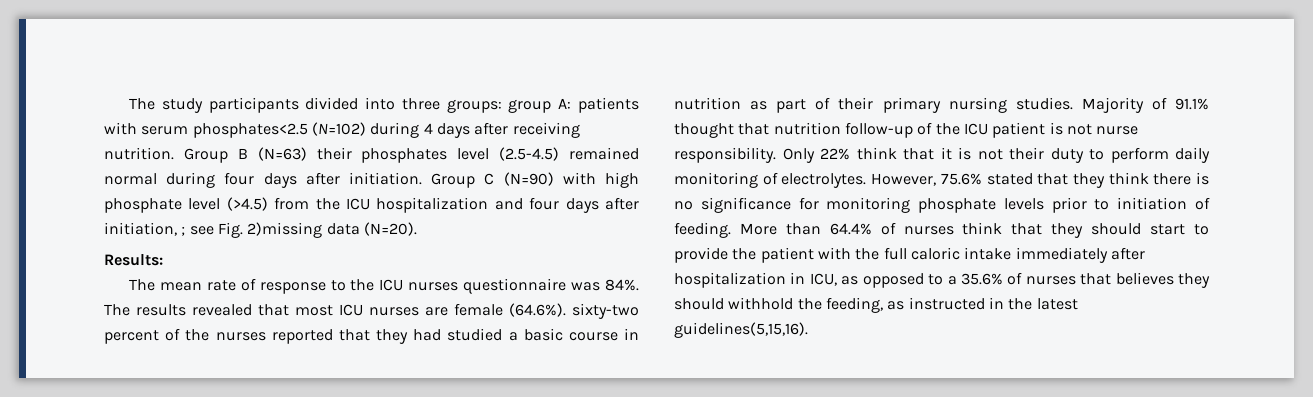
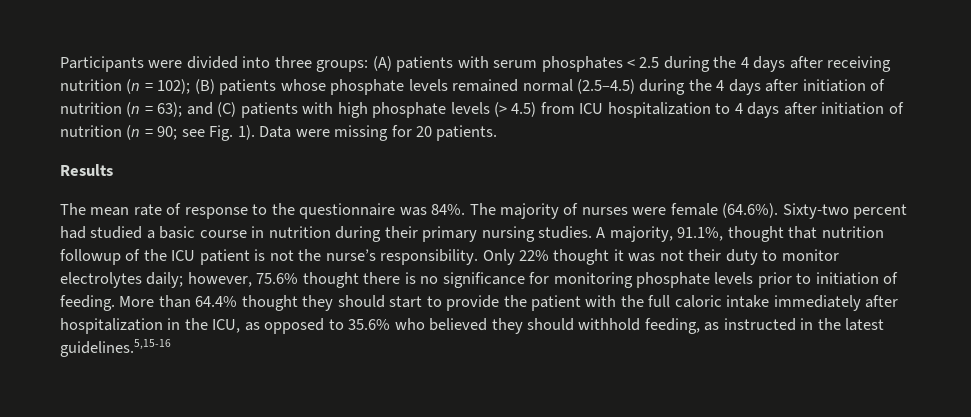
[128,97,299,113] The study participants -> [60,56,183,72] Participants were
[508,98,572,113] group A: -> [372,56,392,71] (A)
[192,122,580,138] [104,147,639,163] [104,172,639,188] [104,197,639,213] [104,222,417,238] [104,254,163,266] phosphates<2.5 (N=102) during 4 days after receiving nutrition. Group B (N=63) their phosphates level (2.5-4.5) remained normal during four days after initiation. Group C (N=90) with high phosphate level (>4.5) from the ICU hospitalization and four days after initiation, ; see Fig. 2)missing data (N=20). // Results: -> [541,56,892,72] [60,79,886,95] [60,102,904,118] [60,125,498,141] [60,164,113,176] phosphates < 2.5 during the 4 days after receiving nutrition (n = 102); (B) patients whose phosphate levels remained normal (2.5–4.5) during the 4 days after initiation of nutrition (n = 63); and (C) patients with high phosphate levels (> 4.5) from ICU hospitalization to 4 days after initiation of nutrition (n = 90; see Fig. 1). Data were missing for 20 patients. // Results
[379,279,459,291] ICU nurses -> (295, 209) none
[136,303,639,319] [104,328,408,344] results revealed that most ICU nurses are female (64.6%). sixty-two percent of the nurses reported that they -> [500,203,908,219] majority of nurses were female (64.6%). Sixty-two percent
[750,97,831,113] as part of -> [335,226,382,242] during
[1081,97,1209,113] Majority of 91.1% -> [596,226,724,242] A majority, 91.1%,
[844,122,913,138] follow-up -> [60,249,121,265] followup
[1096,126,1139,135] nurse -> [298,249,376,261] the nurse’s
[856,147,1210,163] [674,172,1149,188] think that it is not their duty to perform daily monitoring of electrolytes. However, 75.6% stated that they think -> [553,249,839,265] [60,272,359,288] thought it was not their duty to monitor electrolytes daily; however, 75.6% thought
[880,222,1043,235] of nurses think that -> [241,295,298,311] thought
(806, 278) none -> [184,318,208,330] the
[947,272,1174,285] a 35.6% of nurses that believes -> [348,318,488,331] 35.6% who believed
[797,298,822,310] the -> (641, 324) none
[674,322,808,338] guidelines(5,15,16). -> [60,339,171,357] guidelines.5,15-16

